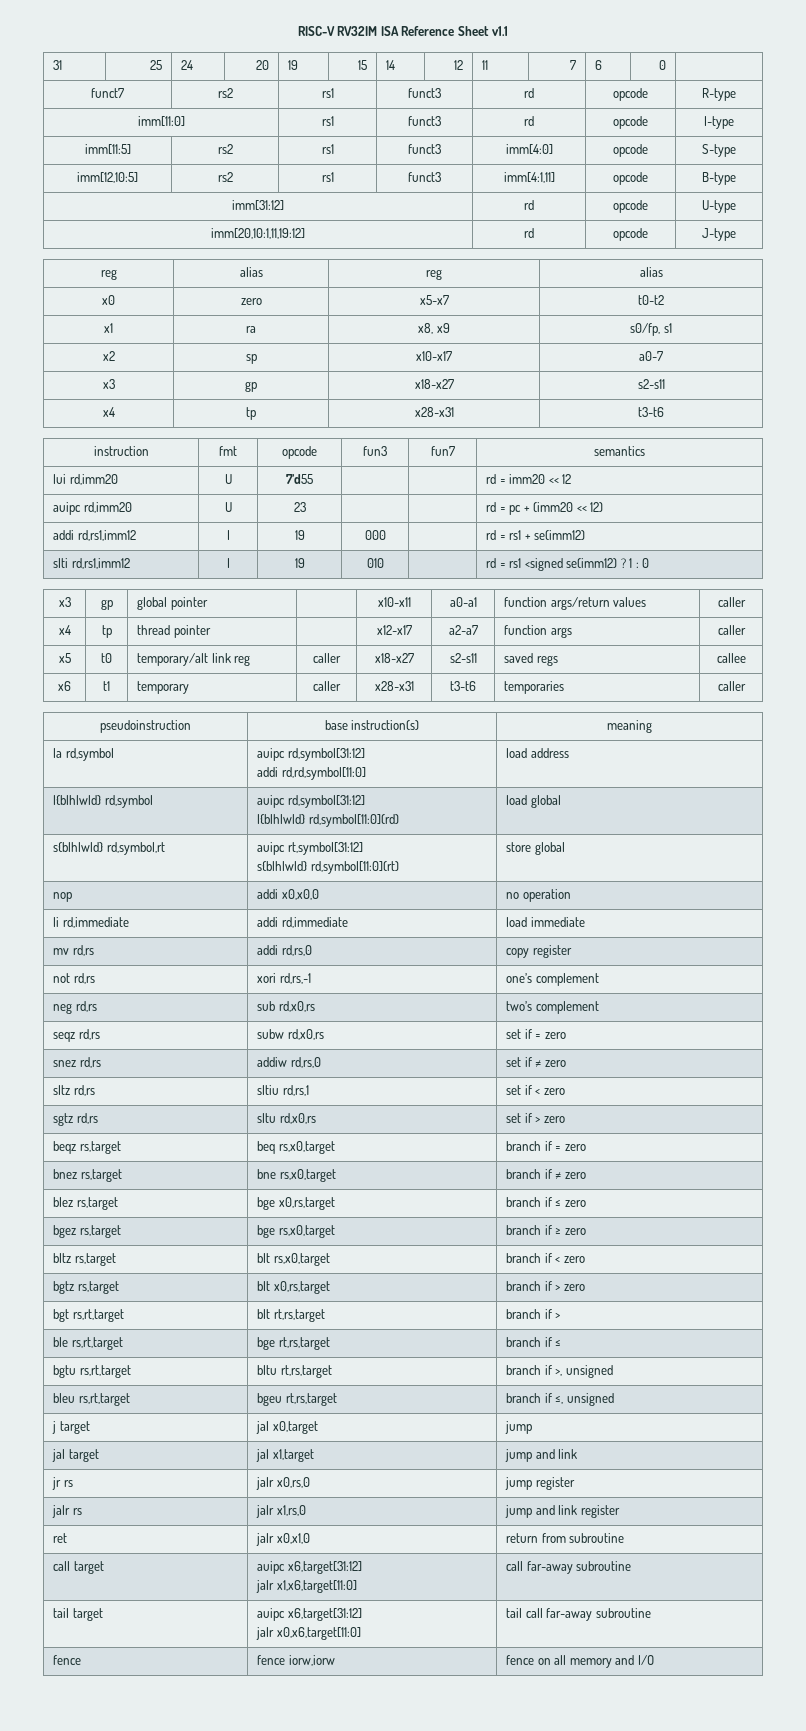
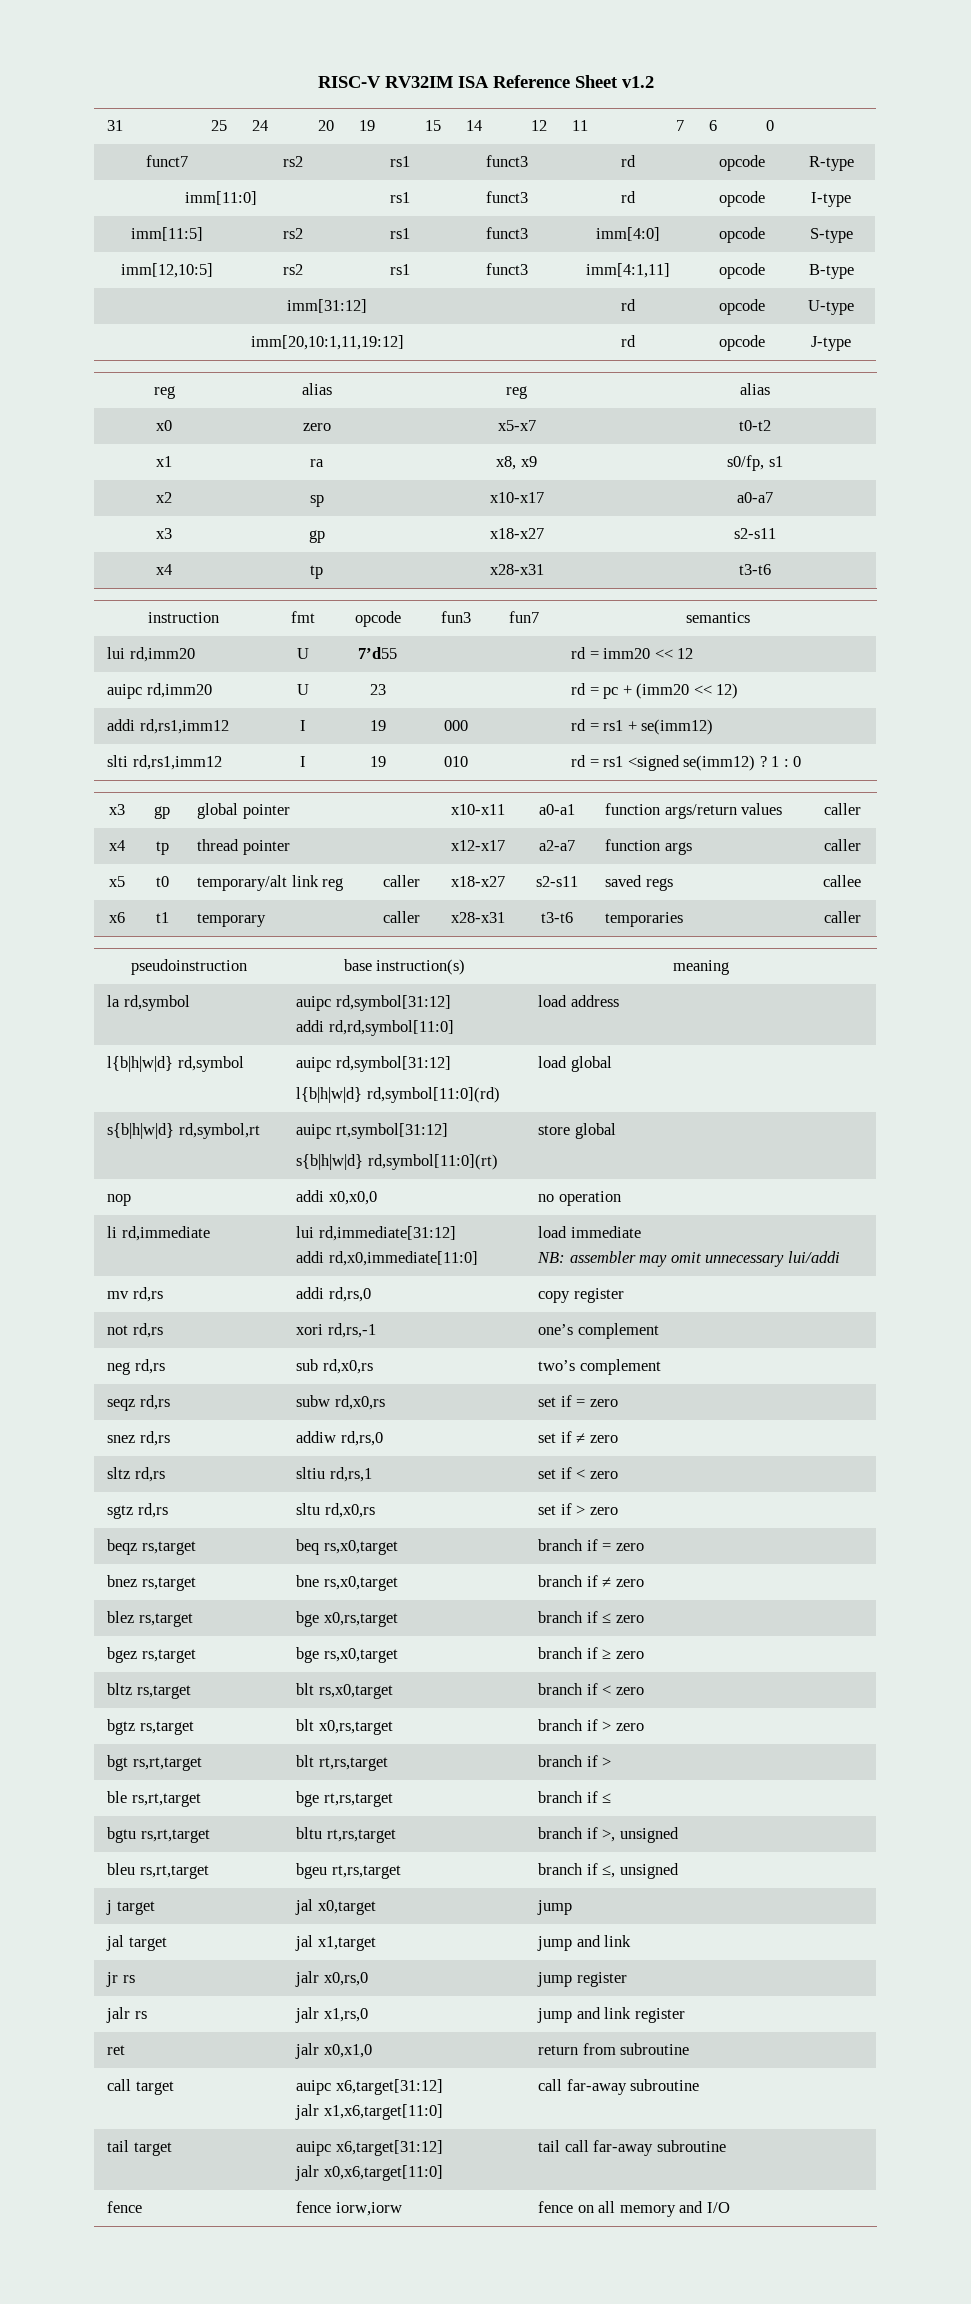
[492,26,509,36] v1.1 -> [621,76,654,88] v1.2
[639,351,663,361] a0-7 -> [737,492,773,503] a0-a7
[257,917,348,928] [506,917,585,927] addi rd,immediate | load immediate -> [296,1226,456,1241] [296,1251,478,1266] [538,1226,641,1238] [537,1251,840,1267] lui rd,immediate[31:12] // addi rd,x0,immediate[11:0] | load immediate // NB: assembler may omit unnecessary lui/addi

